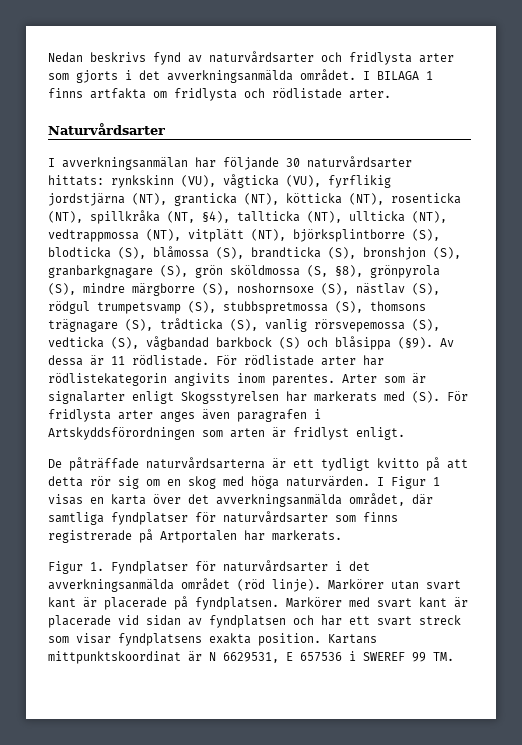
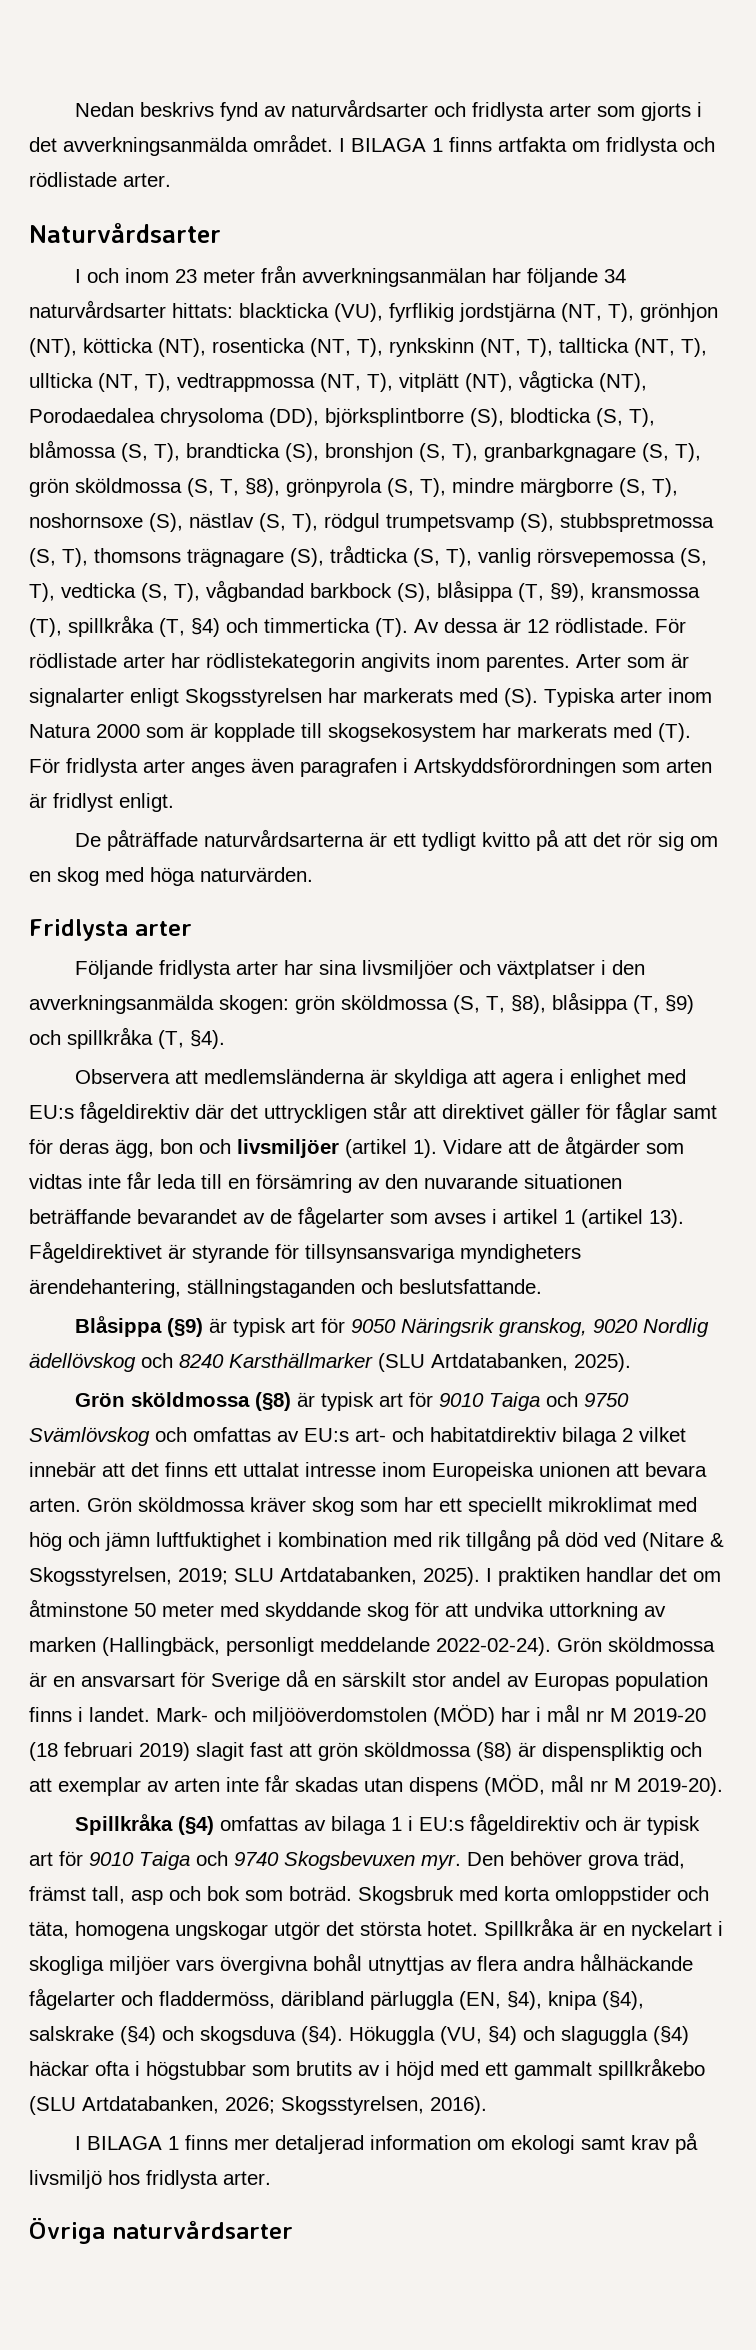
(55, 162) none -> [87,265,297,283] och inom 23 meter från
[286,158,300,167] 30 -> [604,269,627,283] 34
[111,174,391,188] [48,193,461,206] [48,210,447,224] [48,229,440,242] [48,246,461,260] [48,265,328,278] rynkskinn (VU), vågticka (VU), fyrflikig jordstjärna (NT), granticka (NT), kötticka (NT), rosenticka (NT), spillkråka (NT, §4), tallticka (NT), ullticka (NT), vedtrappmossa (NT), vitplätt (NT), björksplintborre (S), blodticka (S), blåmossa (S), brandticka (S), bronshjon (S), granbarkgnagare (S), grön sköldmossa (S, -> [239,303,718,322] [29,338,707,357] [29,370,647,392] [29,408,655,427] [29,440,701,462] [29,478,239,497] blackticka (VU), fyrflikig jordstjärna (NT, T), grönhjon (NT), kötticka (NT), rosenticka (NT, T), rynkskinn (NT, T), tallticka (NT, T), ullticka (NT, T), vedtrappmossa (NT, T), vitplätt (NT), vågticka (NT), Porodaedalea chrysoloma (DD), björksplintborre (S), blodticka (S, T), blåmossa (S, T), brandticka (S), bronshjon (S, T), granbarkgnagare (S, T), grön sköldmossa (S, T,
[48,283,230,296] (S), mindre märgborre (S), -> [387,478,678,497] (S, T), mindre märgborre (S, T),
[412,283,440,295] (S), -> [259,513,318,532] (S, T),
[335,301,363,313] (S), -> [29,548,88,567] (S, T),
[230,319,440,332] [48,336,433,350] (S), vanlig rörsvepemossa (S), vedticka (S), vågbandad barkbock (S) och blåsippa (§9). -> [413,548,707,567] [29,580,700,602] [29,615,408,637] (S, T), vanlig rörsvepemossa (S, T), vedticka (S, T), vågbandad barkbock (S), blåsippa (T, §9), kransmossa (T), spillkråka (T, §4) och timmerticka (T).
[111,356,125,365] 11 -> [527,619,549,633] 12
(440, 397) none -> [544,688,712,707] [29,723,691,742] Typiska arter inom Natura 2000 som är kopplade till skogsekosystem har markerats med (T).
[48,476,83,487] detta -> [593,832,622,847] det
[377,476,440,489] [48,493,433,507] [48,511,398,525] [48,529,342,543] [48,560,370,574] [48,578,461,592] [48,596,468,610] [48,615,461,628] [48,633,377,646] [48,651,454,664] I Figur 1 visas en karta över det avverkningsanmälda området, där samtliga fyndplatser för naturvårdsarter som finns registrerade på Artportalen har markerats. // Figur 1. Fyndplatser för naturvårdsarter i det avverkningsanmälda området (röd linje). Markörer utan svart kant är placerade på fyndplatsen. Markörer med svart kant är placerade vid sidan av fyndplatsen och har ett svart streck som visar fyndplatsens exakta position. Kartans mittpunktskoordinat är N 6629531, E 657536 i SWEREF 99 TM. -> [29,919,192,941] [75,960,646,979] [29,992,694,1014] [29,1027,225,1049] [75,1069,687,1088] [29,1101,717,1123] [29,1136,684,1158] [29,1171,622,1193] [29,1206,684,1228] [29,1241,581,1263] [29,1279,542,1298] [75,1316,710,1337] [29,1353,631,1372] [75,1392,630,1411] [29,1427,686,1446] [29,1462,707,1481] [29,1497,697,1516] [29,1529,724,1551] [29,1567,721,1586] [29,1599,666,1621] [29,1637,715,1656] [29,1669,708,1691] [29,1704,706,1726] [29,1742,702,1761] [29,1774,723,1796] [75,1813,701,1835] [29,1851,685,1870] [29,1886,709,1905] [29,1918,723,1940] [29,1953,693,1975] [29,1988,644,2010] [29,2026,689,2045] [29,2058,705,2080] [29,2096,487,2115] [75,2132,699,2154] [29,2170,271,2189] [29,2218,293,2244] // Fridlysta arter // Följande fridlysta arter har sina livsmiljöer och växtplatser i den avverkningsanmälda skogen: grön sköldmossa (S, T, §8), blåsippa (T, §9) och spillkråka (T, §4). // Observera att medlemsländerna är skyldiga att agera i enlighet med EU:s fågeldirektiv där det uttryckligen står att direktivet gäller för fåglar samt för deras ägg, bon och livsmiljöer (artikel 1). Vidare att de åtgärder som vidtas inte får leda till en försämring av den nuvarande situationen beträffande bevarandet av de fågelarter som avses i artikel 1 (artikel 13). Fågeldirektivet är styrande för tillsynsansvariga myndigheters ärendehantering, ställningstaganden och beslutsfattande. // Blåsippa (§9) är typisk art för 9050 Näringsrik granskog, 9020 Nordlig ädellövskog och 8240 Karsthällmarker (SLU Artdatabanken, 2025). // Grön sköldmossa (§8) är typisk art för 9010 Taiga och 9750 Svämlövskog och omfattas av EU:s art- och habitatdirektiv bilaga 2 vilket innebär att det finns ett uttalat intresse inom Europeiska unionen att bevara arten. Grön sköldmossa kräver skog som har ett speciellt mikroklimat med hög och jämn luftfuktighet i kombination med rik tillgång på död ved (Nitare & Skogsstyrelsen, 2019; SLU Artdatabanken, 2025). I praktiken handlar det om åtminstone 50 meter med skyddande skog för att undvika uttorkning av marken (Hallingbäck, personligt meddelande 2022-02-24). Grön sköldmossa är en ansvarsart för Sverige då en särskilt stor andel av Europas population finns i landet. Mark- och miljööverdomstolen (MÖD) har i mål nr M 2019-20 (18 februari 2019) slagit fast att grön sköldmossa (§8) är dispenspliktig och att exemplar av arten inte får skadas utan dispens (MÖD, mål nr M 2019-20). // Spillkråka (§4) omfattas av bilaga 1 i EU:s fågeldirektiv och är typisk art för 9010 Taiga och 9740 Skogsbevuxen myr. Den behöver grova träd, främst tall, asp och bok som boträd. Skogsbruk med korta omloppstider och täta, homogena ungskogar utgör det största hotet. Spillkråka är en nyckelart i skogliga miljöer vars övergivna bohål utnyttjas av flera andra hålhäckande fågelarter och fladdermöss, däribland pärluggla (EN, §4), knipa (§4), salskrake (§4) och skogsduva (§4). Hökuggla (VU, §4) och slaguggla (§4) häckar ofta i högstubbar som brutits av i höjd med ett gammalt spillkråkebo (SLU Artdatabanken, 2026; Skogsstyrelsen, 2016). // I BILAGA 1 finns mer detaljerad information om ekologi samt krav på livsmiljö hos fridlysta arter. // Övriga naturvårdsarter

